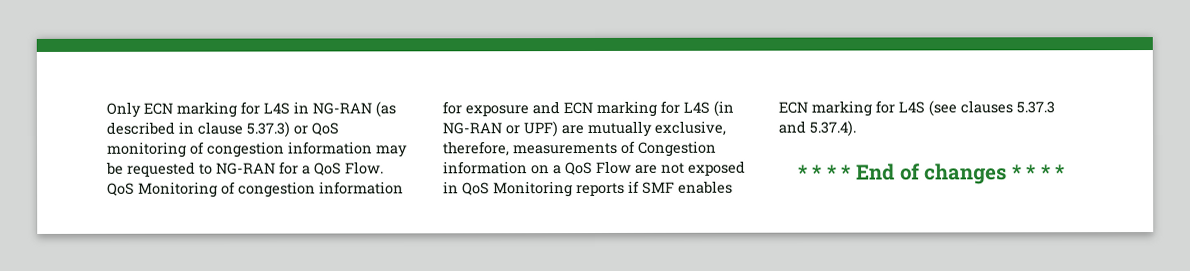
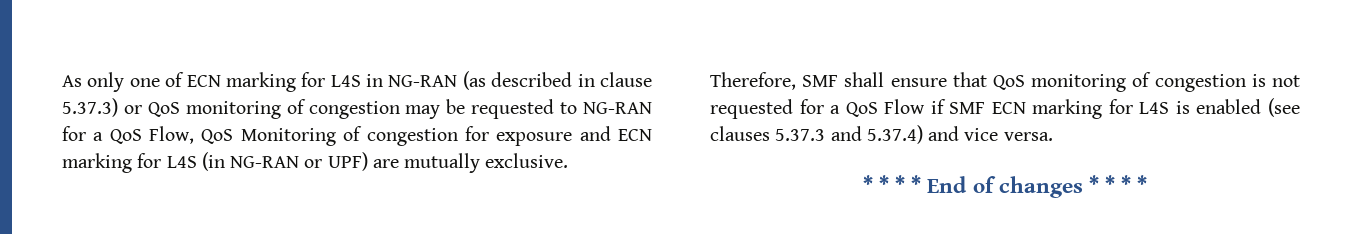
[106,101,141,118] Only -> [62,72,185,92] As only one of
[288,141,373,155] information -> (400, 110) none
[345,161,384,175] Flow. -> [149,126,195,144] Flow,
[319,181,404,195] information -> (458, 137) none
[654,120,727,136] [443,140,717,157] [443,160,746,176] [443,181,625,198] exclusive, therefore, measurements of Congestion information on a QoS Flow are not exposed in QoS Monitoring reports -> [485,153,569,168] [710,72,1300,92] [710,99,926,119] exclusive. Therefore, SMF shall ensure that QoS monitoring of congestion is not requested for a QoS Flow
[678,180,733,194] [778,100,925,117] enables ECN marking for L4S -> [991,99,1262,119] ECN marking for L4S is enabled
[809,120,857,137] 5.37.4). -> [866,125,1053,144] 5.37.4) and vice versa.

